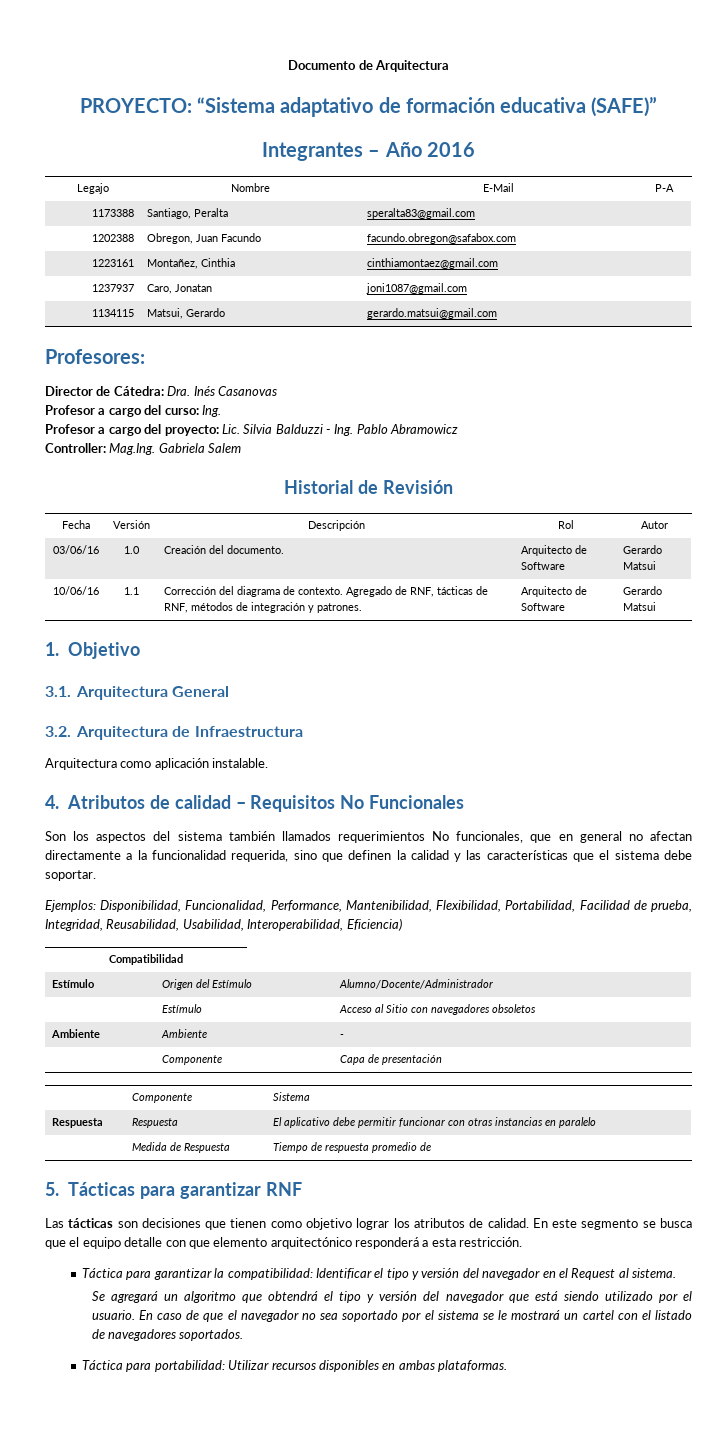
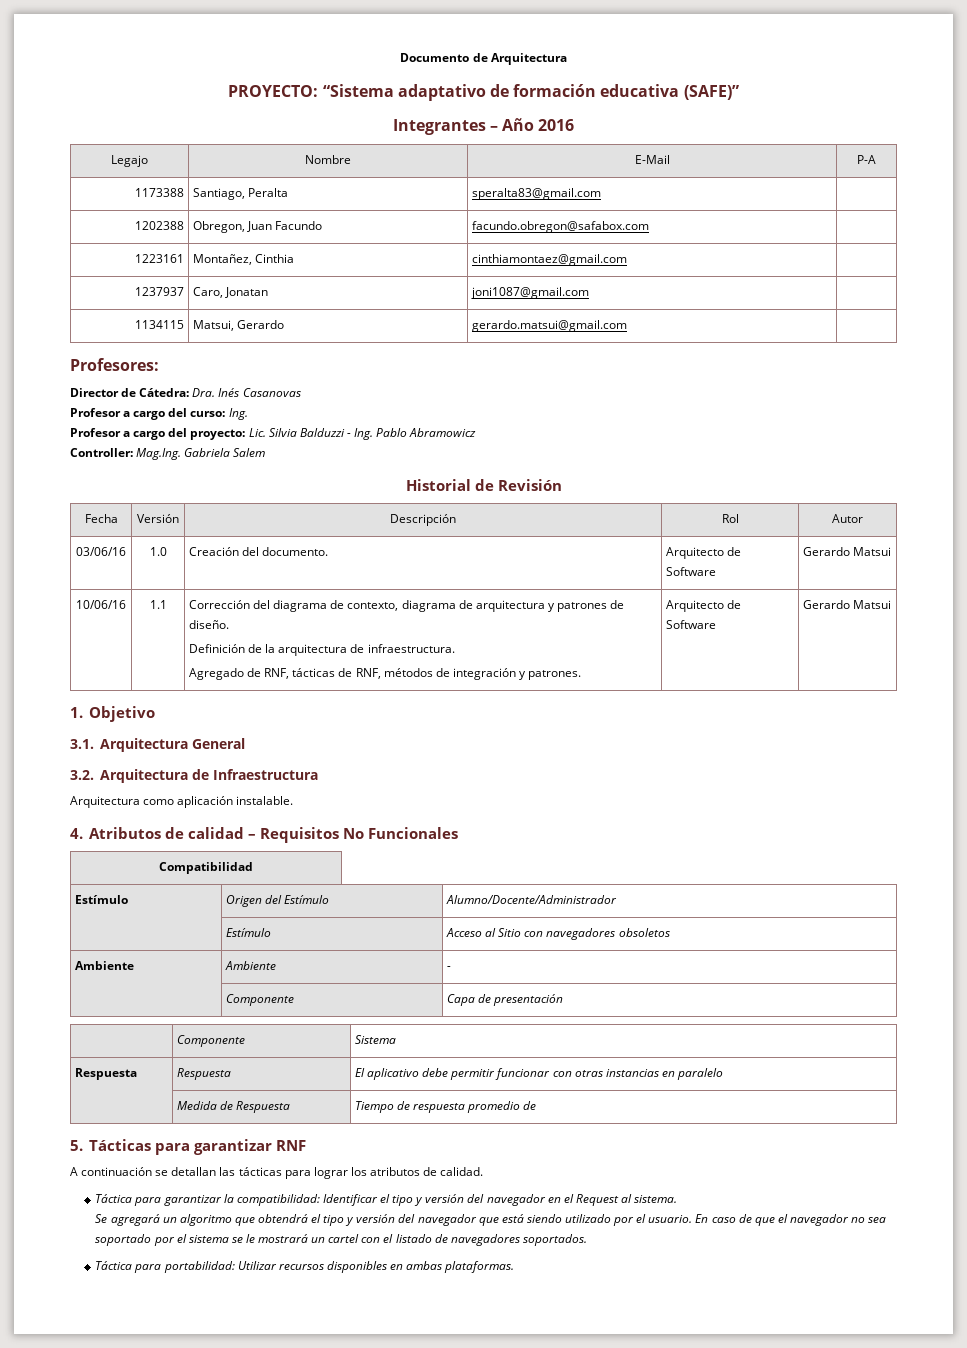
[297,587,343,595] contexto. -> [347,600,625,612] [189,620,230,629] [189,644,455,656] contexto, diagrama de arquitectura y patrones de diseño. // Definición de la arquitectura de infraestructura. //
[45,831,692,843] [45,850,692,862] [45,870,96,881] [45,900,692,912] [45,918,402,931] // Son los aspectos del sistema también llamados requerimientos No funcionales, que en general no afectan directamente a la funcionalidad requerida, sino que definen la calidad y las características que el sistema debe soportar. // Ejemplos: Disponibilidad, Funcionalidad, Performance, Mantenibilidad, Flexibilidad, Portabilidad, Facilidad de prueba, Integridad, Reusabilidad, Usabilidad, Interoperabilidad, Eficiencia) -> (458, 833) none
[45,1218,353,1230] Las tácticas son decisiones que tienen como objetivo -> [70,1167,311,1179] A continuación se detallan las tácticas para
[532,1218,692,1230] [45,1237,523,1249] En este segmento se busca que el equipo detalle con que elemento arquitectónico responderá a esta restricción. -> (484, 1171) none

